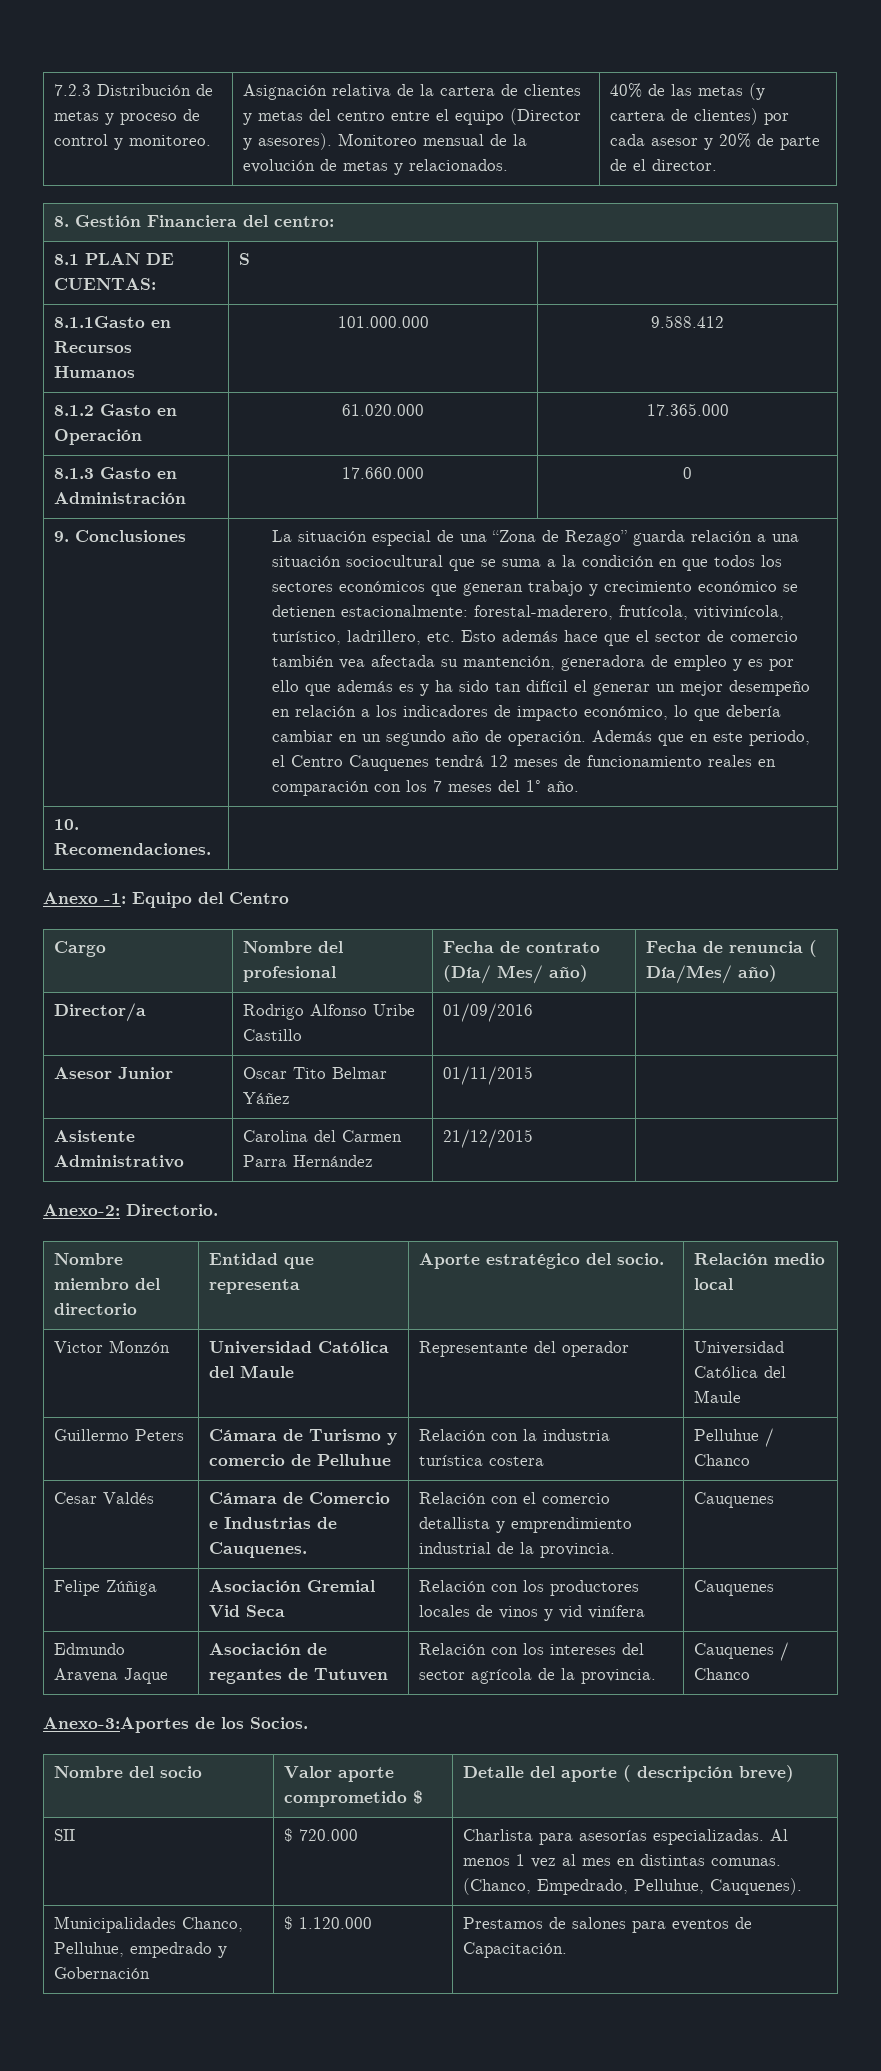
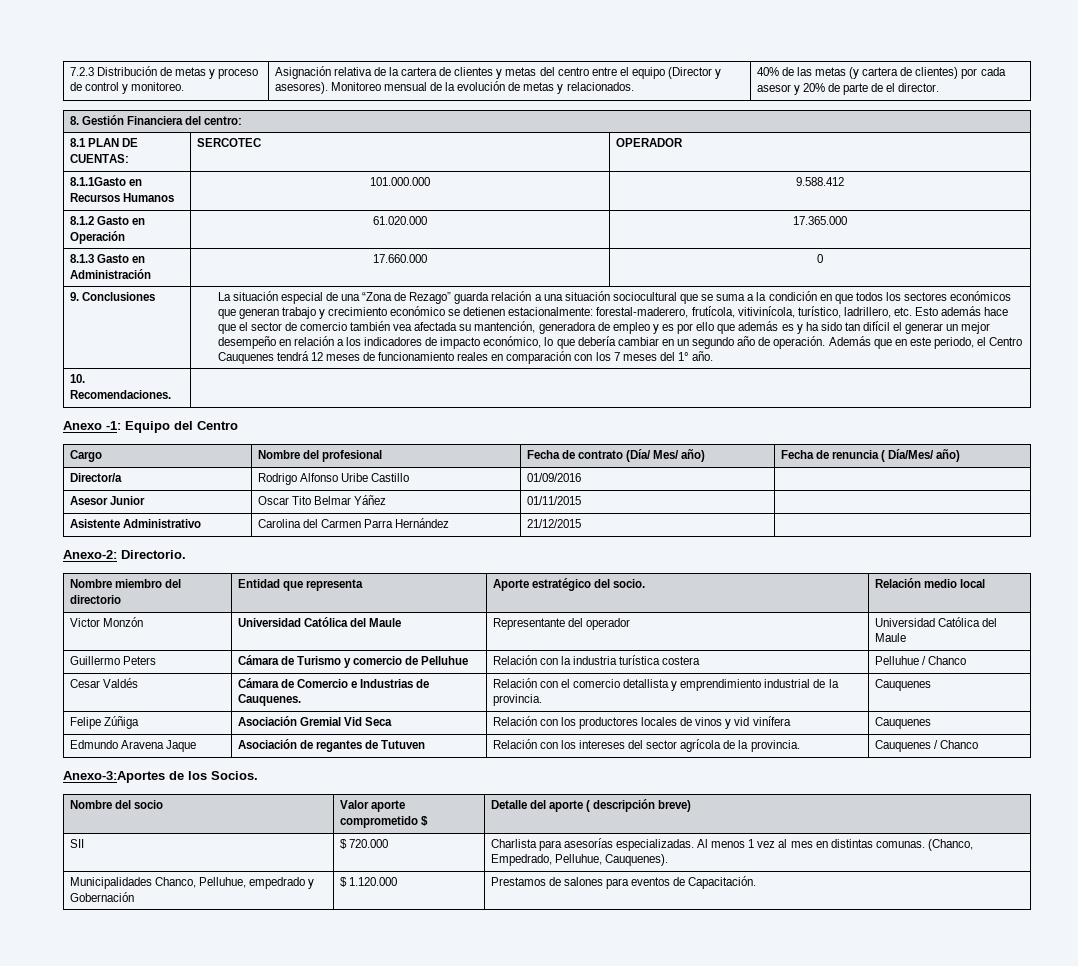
[239,253,251,265] S | -> [196,138,261,147] [615,138,683,147] SERCOTEC | OPERADOR

